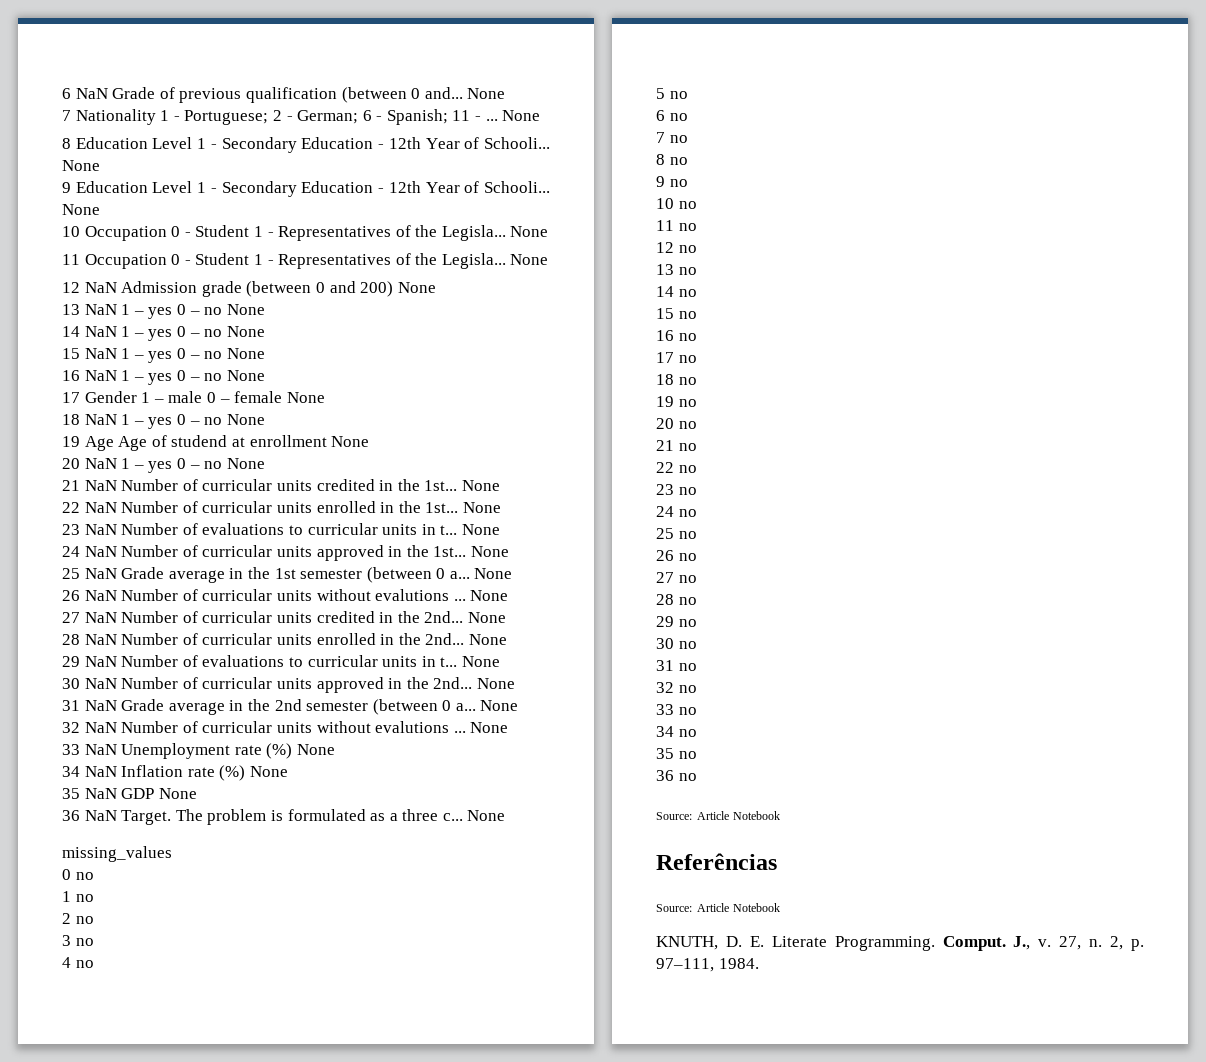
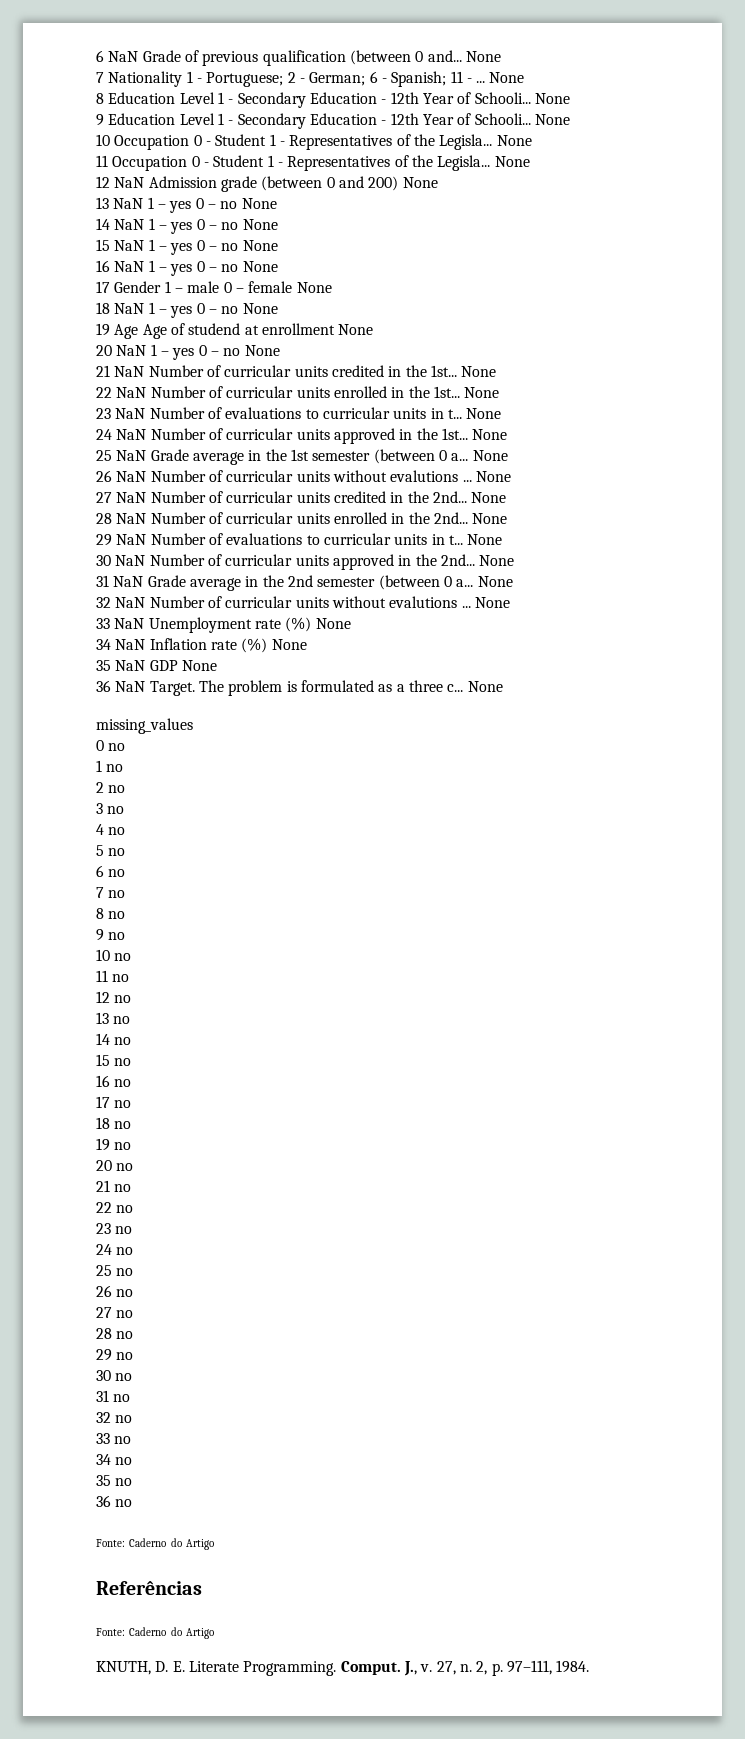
[656,811,781,820] [656,853,777,870] [656,903,781,912] Source: Article Notebook // Referências // Source: Article Notebook -> [96,1538,214,1550] [96,1581,202,1595] [96,1627,214,1639] Fonte: Caderno do Artigo // Referências // Fonte: Caderno do Artigo

